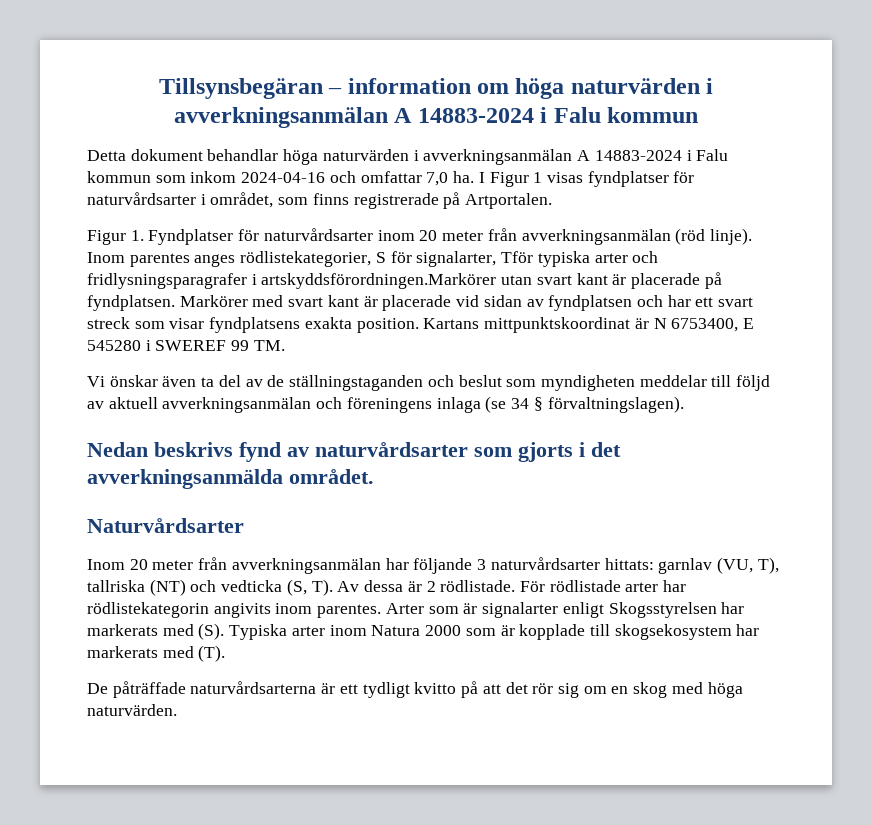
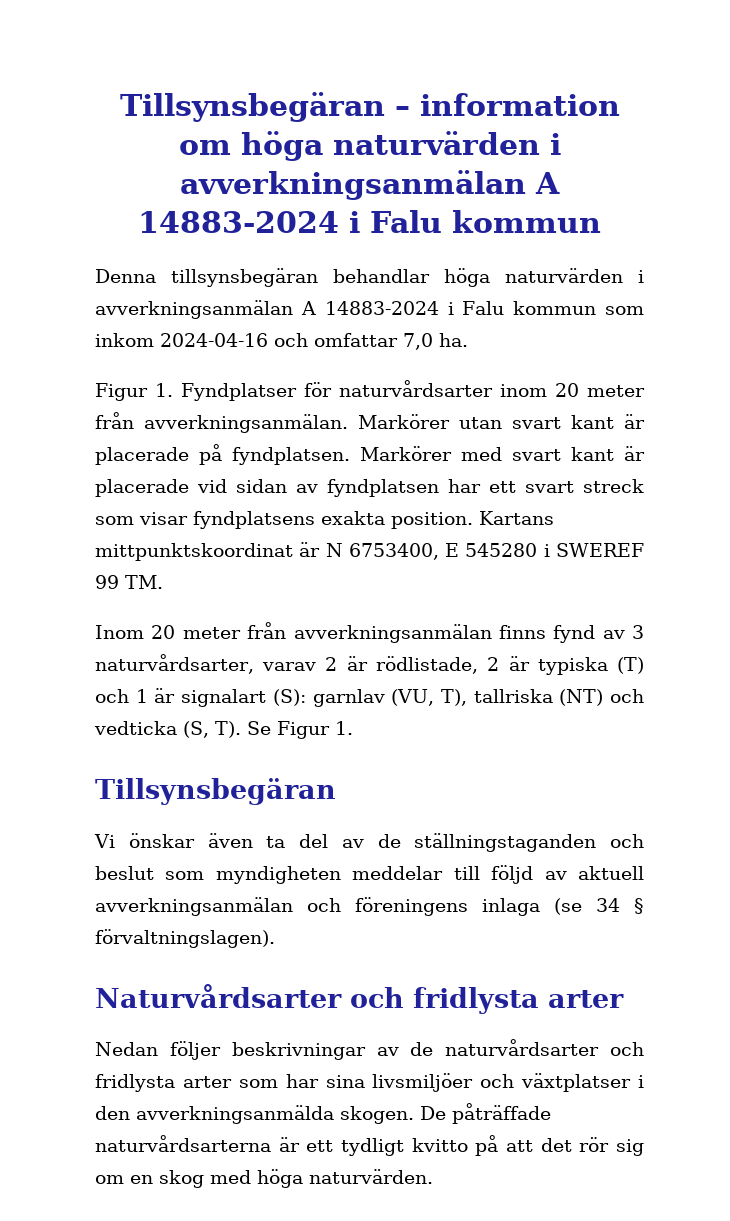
[87,149,203,161] Detta dokument -> [95,268,318,287] Denna tillsynsbegäran
[478,171,695,187] [87,192,553,209] I Figur 1 visas fyndplatser för naturvårdsarter i området, som finns registrerade på Artportalen. -> (468, 340) none
[521,228,752,245] [87,251,659,267] [87,273,497,289] avverkningsanmälan (röd linje). Inom parentes anges rödlistekategorier, S för signalarter, Tför typiska arter och fridlysningsparagrafer i artskyddsförordningen.Markörer -> [144,414,450,433] avverkningsanmälan. Markörer
[636,295,663,307] och -> (439, 488) none
(285, 345) none -> [95,622,644,643] [95,654,644,675] [95,688,645,707] [94,721,353,739] [95,778,336,805] // Inom 20 meter från avverkningsanmälan finns fynd av 3 naturvårdsarter, varav 2 är rödlistade, 2 är typiska (T) och 1 är signalart (S): garnlav (VU, T), tallriska (NT) och vedticka (S, T). Se Figur 1. // Tillsynsbegäran
[87,442,621,462] [87,469,374,489] [87,518,244,533] [87,557,779,574] [87,579,687,596] [87,602,745,618] [87,623,760,640] [87,645,226,662] Nedan beskrivs fynd av naturvårdsarter som gjorts i det avverkningsanmälda området. // Naturvårdsarter // Inom 20 meter från avverkningsanmälan har följande 3 naturvårdsarter hittats: garnlav (VU, T), tallriska (NT) och vedticka (S, T). Av dessa är 2 rödlistade. För rödlistade arter har rödlistekategorin angivits inom parentes. Arter som är signalarter enligt Skogsstyrelsen har markerats med (S). Typiska arter inom Natura 2000 som är kopplade till skogsekosystem har markerats med (T). // -> [95,984,624,1014] [95,1039,644,1060] [95,1073,644,1092] [95,1105,414,1124] Naturvårdsarter och fridlysta arter // Nedan följer beskrivningar av de naturvårdsarter och fridlysta arter som har sina livsmiljöer och växtplatser i den avverkningsanmälda skogen.

